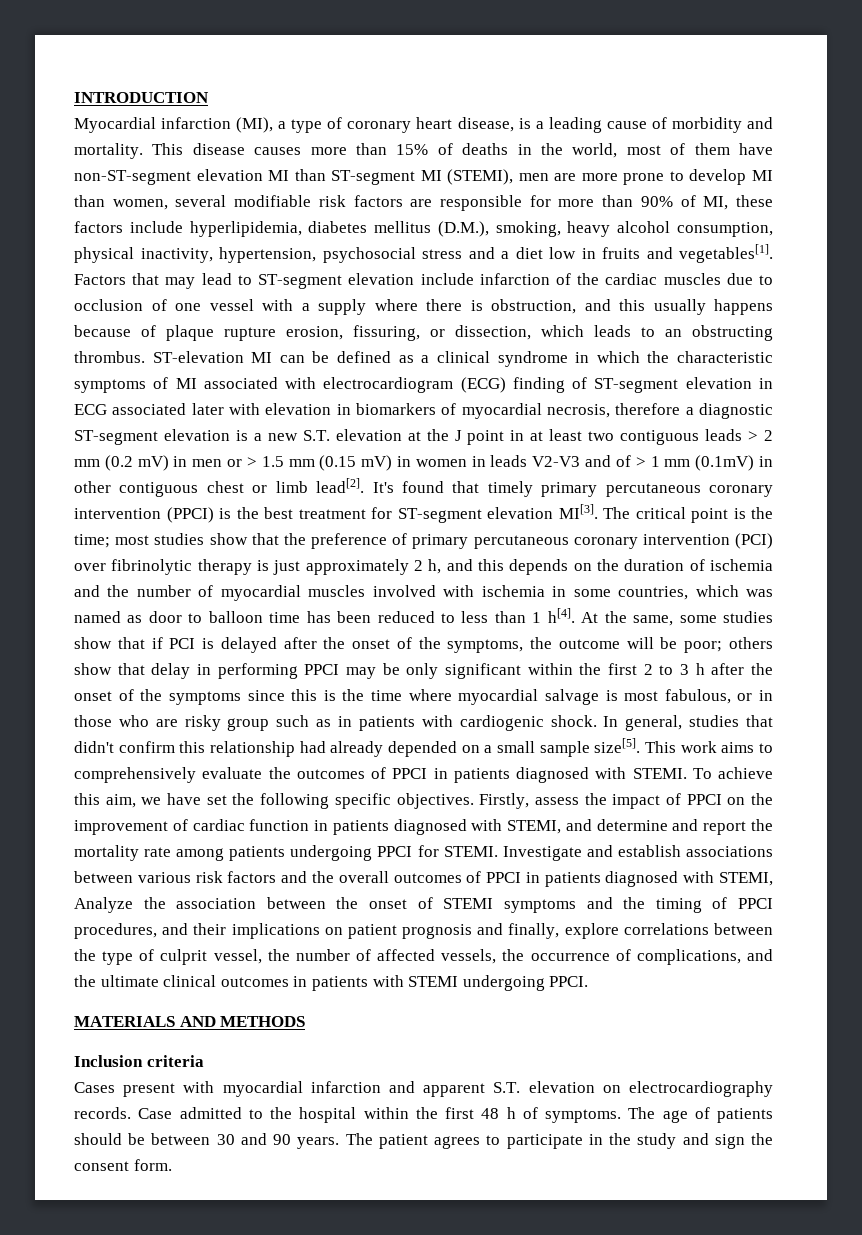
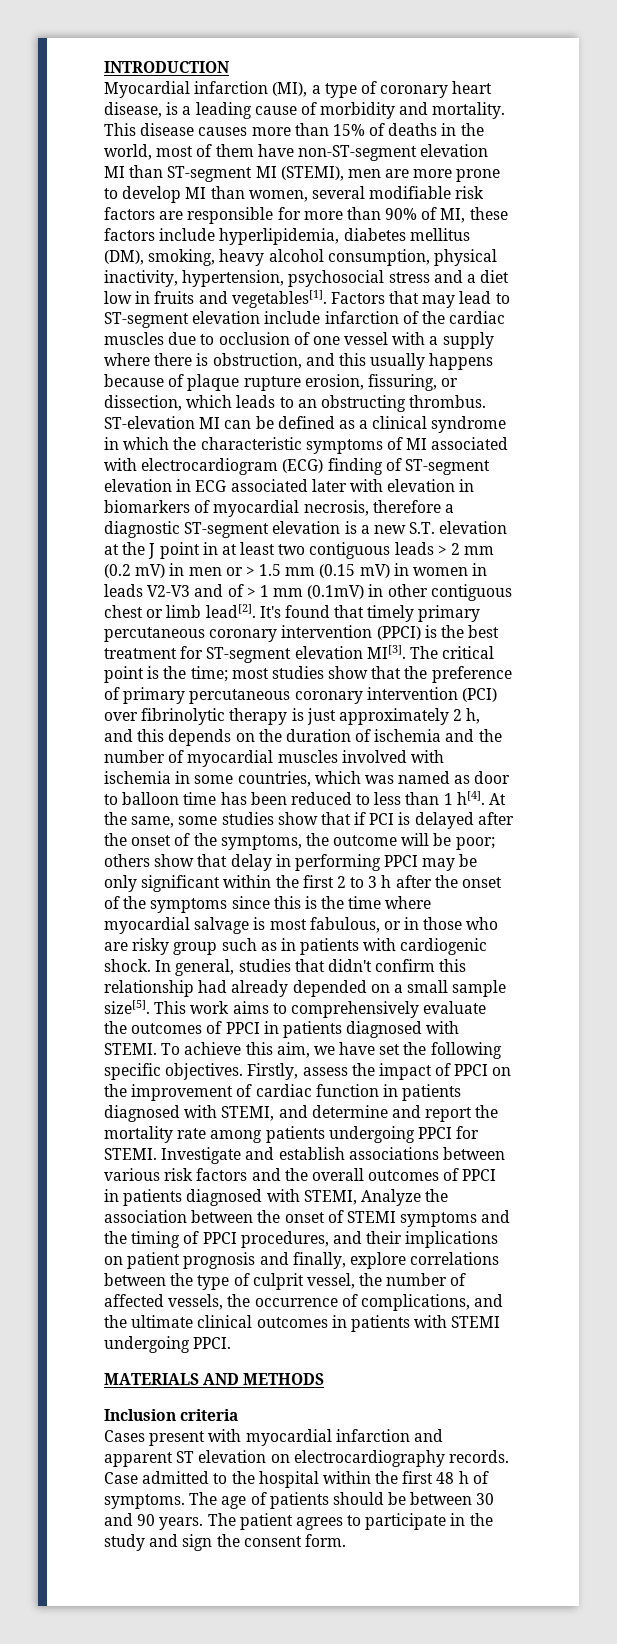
[437,221,489,237] (D.M.), -> [104,250,144,265] (DM),
[493,1082,521,1093] S.T. -> [176,1451,195,1463] ST

